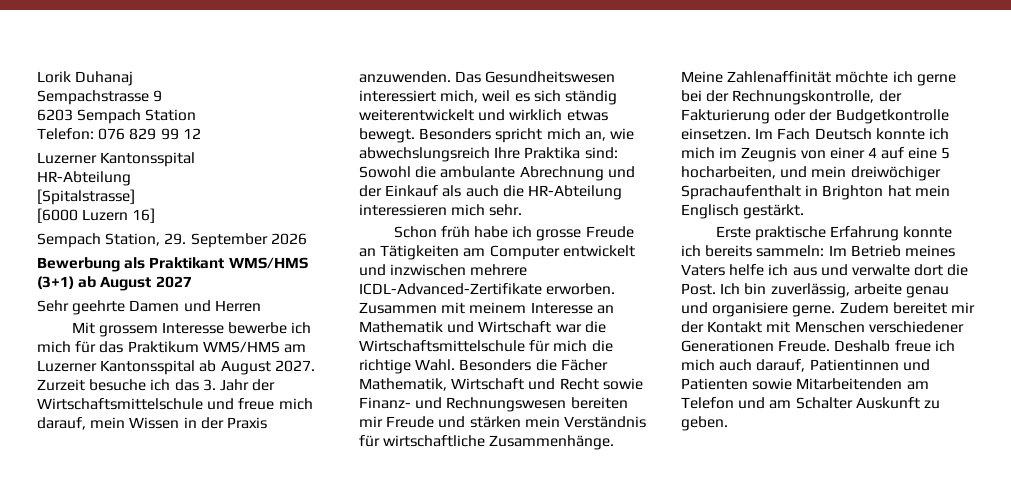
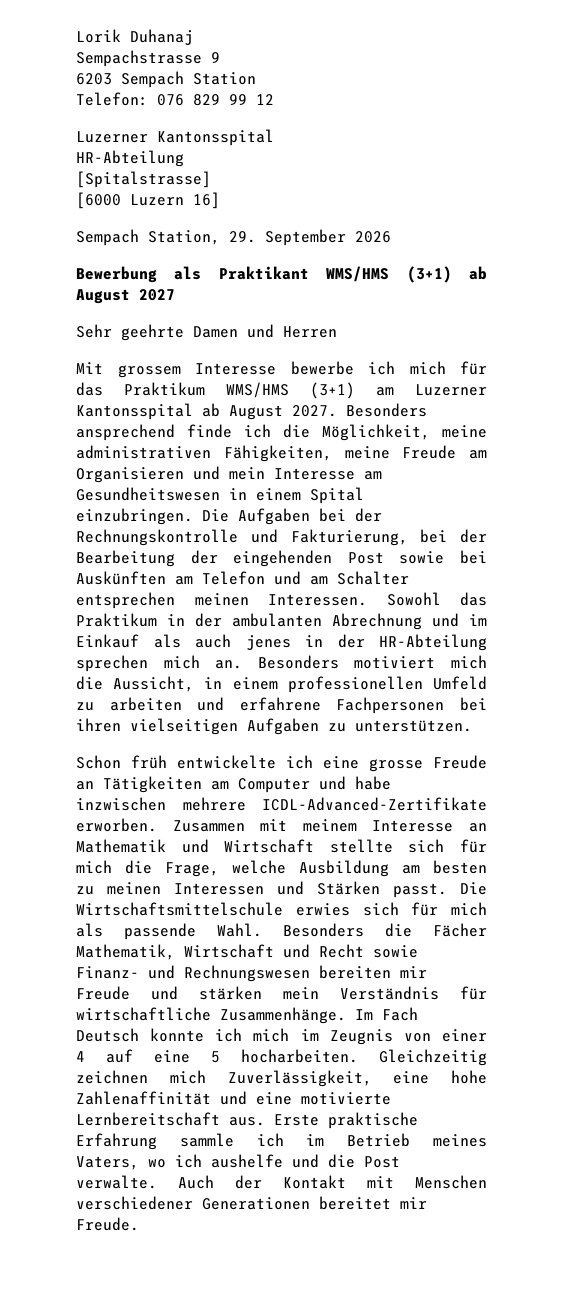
(280, 347) none -> [310,382,355,399] (3+1)
[37,379,276,391] [37,398,313,410] [37,417,267,430] [359,71,616,83] [359,90,617,105] [359,109,608,121] [359,128,634,143] [359,147,618,162] [359,166,516,178] Zurzeit besuche ich das 3. Jahr der Wirtschaftsmittelschule und freue mich darauf, mein Wissen in der Praxis anzuwenden. Das Gesundheitswesen interessiert mich, weil es sich ständig weiterentwickelt und wirklich etwas bewegt. Besonders spricht mich an, wie abwechslungsreich Ihre Praktika sind: Sowohl die ambulante -> [346,403,427,417] [76,424,487,441] [76,445,487,462] [76,466,382,483] [76,487,364,504] [76,508,382,525] [76,529,487,546] [76,550,488,567] [76,571,409,585] [76,592,487,609] [76,613,322,627] Besonders ansprechend finde ich die Möglichkeit, meine administrativen Fähigkeiten, meine Freude am Organisieren und mein Interesse am Gesundheitswesen in einem Spital einzubringen. Die Aufgaben bei der Rechnungskontrolle und Fakturierung, bei der Bearbeitung der eingehenden Post sowie bei Auskünften am Telefon und am Schalter entsprechen meinen Interessen. Sowohl das Praktikum in der ambulanten
[359,185,382,197] der -> [469,614,487,626] im
[502,185,622,200] [359,204,523,216] die HR-Abteilung interessieren mich sehr. -> [245,634,487,651] [76,655,487,672] [76,676,487,693] [76,697,487,714] [76,718,472,735] jenes in der HR-Abteilung sprechen mich an. Besonders motiviert mich die Aussicht, in einem professionellen Umfeld zu arbeiten und erfahrene Fachpersonen bei ihren vielseitigen Aufgaben zu unterstützen.
[474,226,533,238] habe ich -> [177,755,359,769] entwickelte ich eine
[562,245,635,257] [359,264,386,276] entwickelt und -> [319,776,391,790] und habe
[555,321,606,333] [359,340,613,352] [359,359,411,374] war die Wirtschaftsmittelschule für mich die richtige -> [329,839,487,853] [76,860,487,877] [76,881,487,898] [76,902,487,916] [76,923,196,940] stellte sich für mich die Frage, welche Ausbildung am besten zu meinen Interessen und Stärken passt. Die Wirtschaftsmittelschule erwies sich für mich als passende
[681,71,956,86] [681,90,902,105] [681,109,949,124] [681,128,751,140] Meine Zahlenaffinität möchte ich gerne bei der Rechnungskontrolle, der Fakturierung oder der Budgetkontrolle einsetzen. -> (346, 1015) none
[681,166,941,181] [681,185,950,200] [681,204,805,219] [715,226,953,241] [681,245,955,257] [681,264,969,276] [681,283,949,298] [681,302,975,317] hocharbeiten, und mein dreiwöchiger Sprachaufenthalt in Brighton hat mein Englisch gestärkt. // Erste praktische Erfahrung konnte ich bereits sammeln: Im Betrieb meines Vaters helfe ich aus und verwalte dort die Post. Ich bin zuverlässig, arbeite genau und organisiere gerne. Zudem bereitet mir -> [241,1049,487,1066] [76,1070,487,1087] [76,1091,391,1105] [76,1112,418,1129] [76,1133,488,1150] [76,1154,400,1170] [76,1175,214,1189] hocharbeiten. Gleichzeitig zeichnen mich Zuverlässigkeit, eine hohe Zahlenaffinität und eine motivierte Lernbereitschaft aus. Erste praktische Erfahrung sammle ich im Betrieb meines Vaters, wo ich aushelfe und die Post verwalte. Auch
[778,340,955,352] [681,359,930,372] [681,378,929,390] [681,397,940,409] [681,416,728,431] Freude. Deshalb freue ich mich auch darauf, Patientinnen und Patienten sowie Mitarbeitenden am Telefon und am Schalter Auskunft zu geben. -> [319,1196,427,1210] [76,1217,139,1231] bereitet mir Freude.

